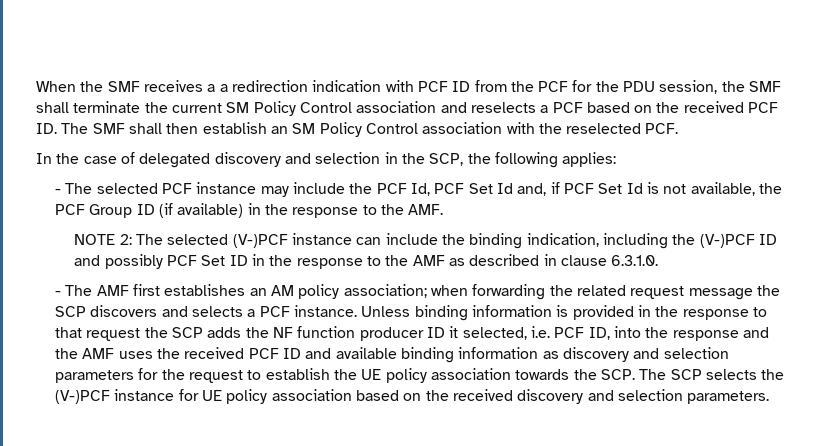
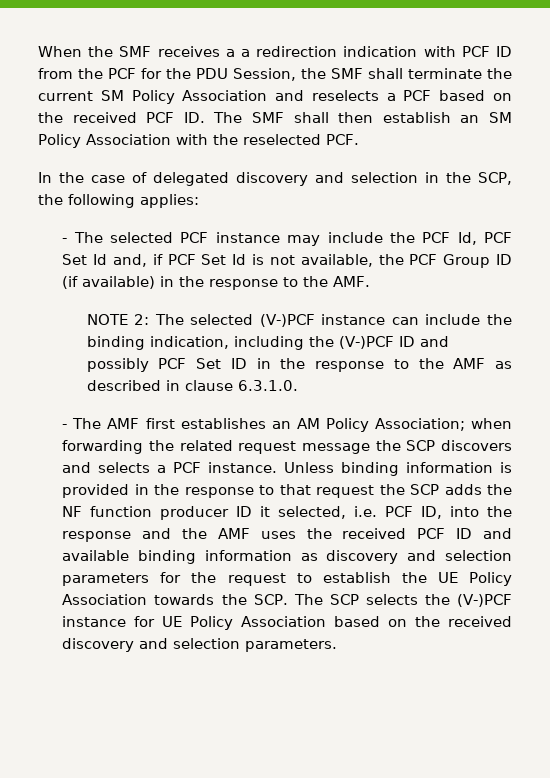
[659,80,718,94] session, -> [233,68,296,81] Session,
[299,101,437,113] Control association -> [182,90,268,101] Association
[365,122,503,134] Control association -> [86,134,171,145] Association
[298,284,427,299] policy association; -> [325,418,465,432] Policy Association;
[385,368,512,383] policy association -> [469,572,513,586] [62,594,148,605] Policy Association
[226,389,352,404] policy association -> [190,616,327,630] Policy Association

